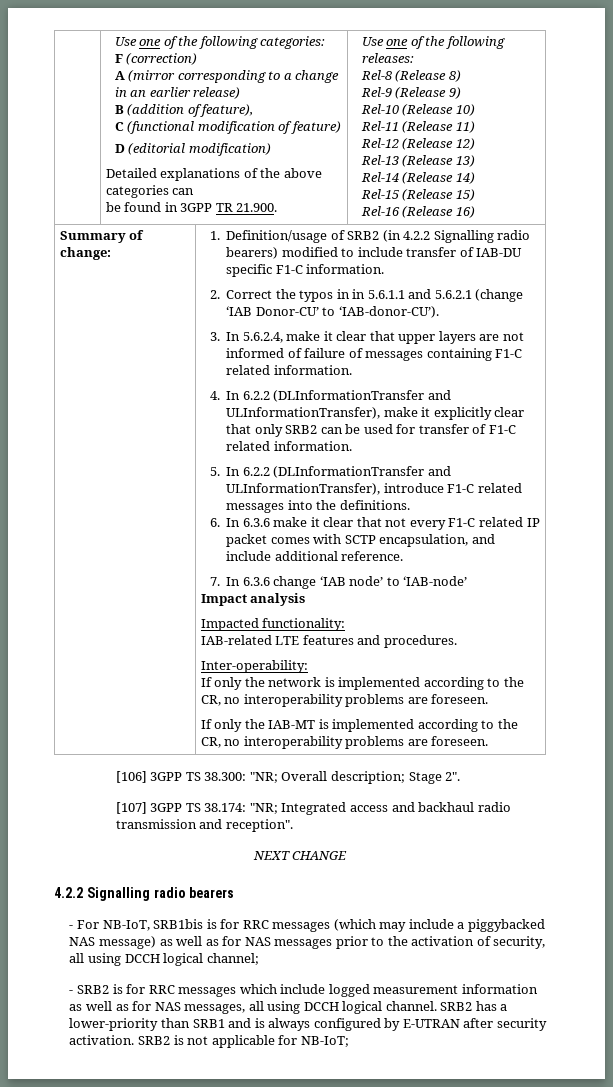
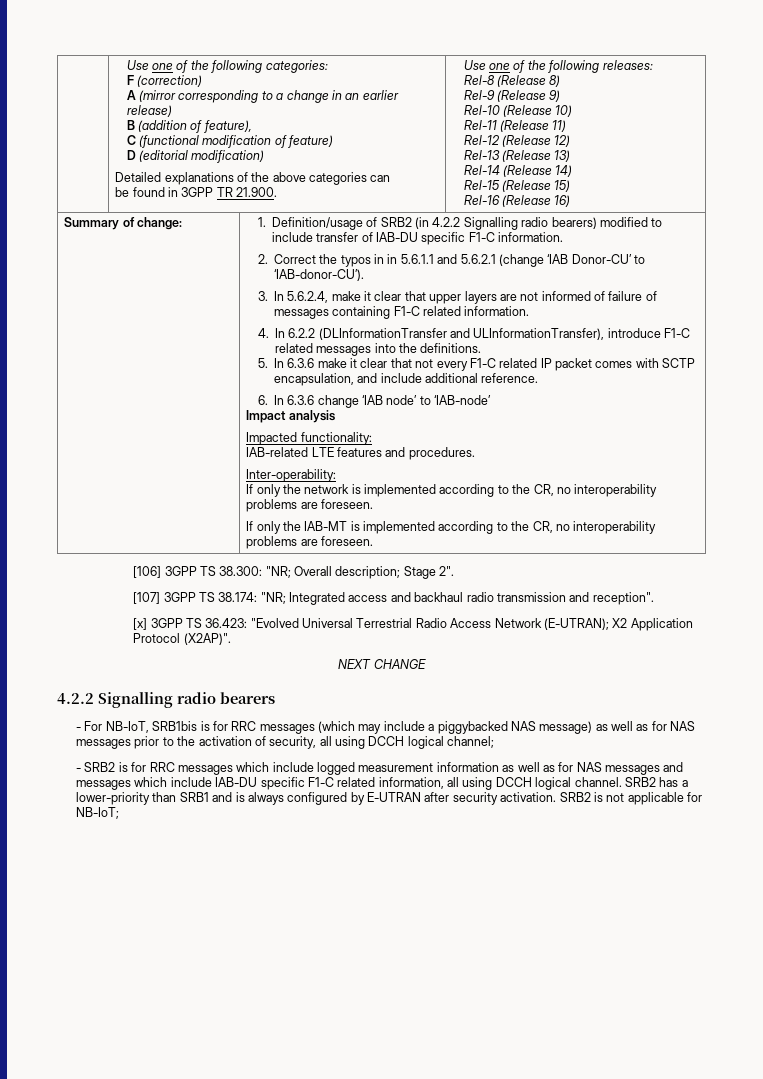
[383,407,525,420] [226,424,516,437] [226,441,352,451] [209,466,451,478] [226,483,381,495] make it explicitly clear that only SRB2 can be used for transfer of F1-C related information. // 5. In 6.2.2 (DLInformationTransfer and ULInformationTransfer), -> (605, 334) none
[209,518,220,527] 6. -> [257,358,268,368] 5.
[209,577,220,586] 7. -> [257,395,268,405] 6.
(293, 825) none -> [133,618,693,631] [133,633,231,645] // [x] 3GPP TS 36.423: "Evolved Universal Terrestrial Radio Access Network (E-UTRAN); X2 Application Protocol (X2AP)".
[184,1004,246,1014] messages, -> [605,762,684,775] [76,777,444,790] messages and messages which include IAB-DU specific F1-C related information,

